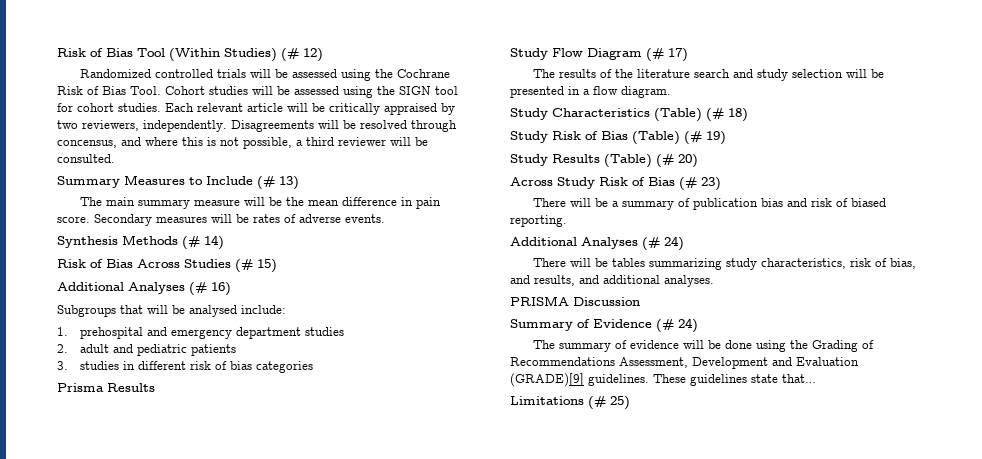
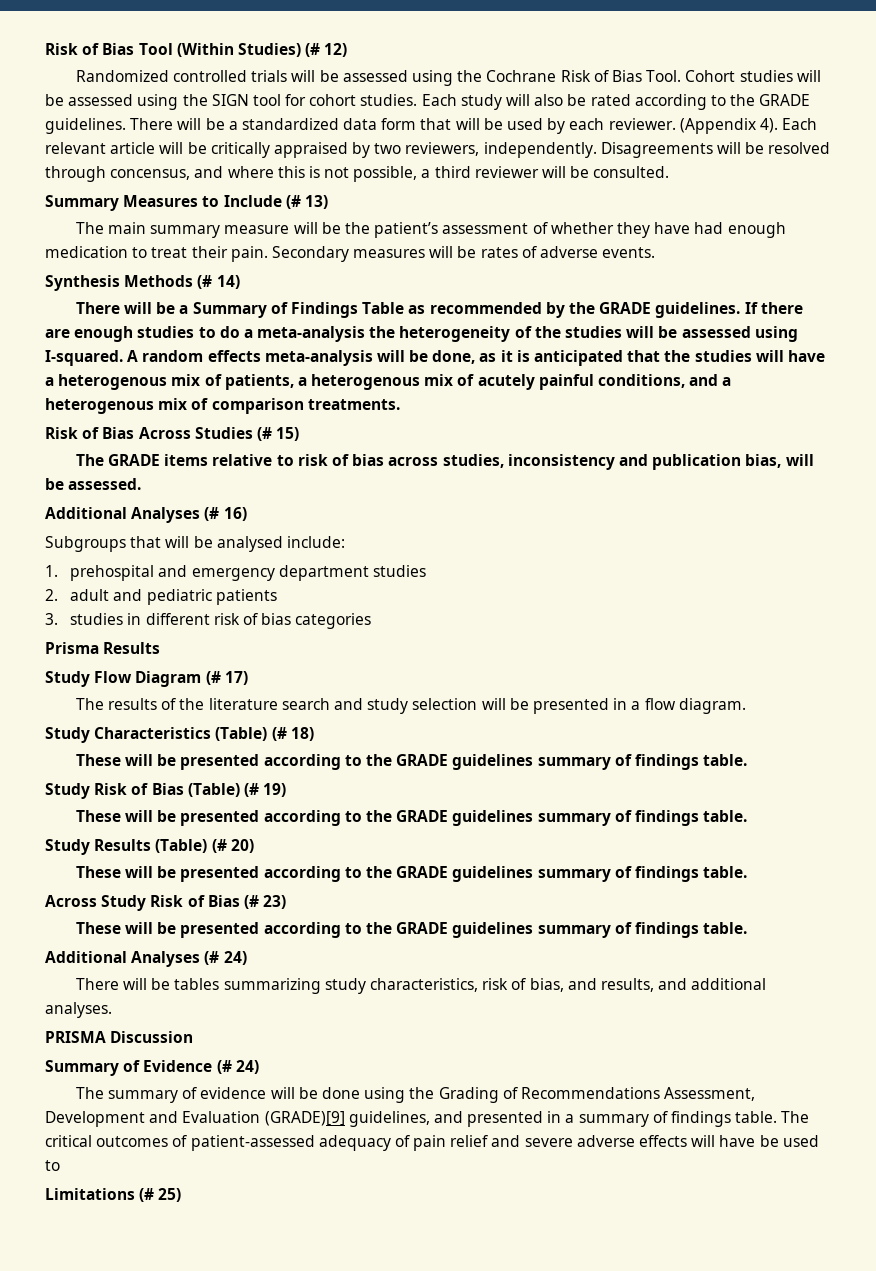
(194, 107) none -> [460,94,811,110] [45,118,818,134] study will also be rated according to the GRADE guidelines. There will be a standardized data form that will be used by each reviewer. (Appendix 4). Each
[308,197,442,209] [57,216,90,223] mean difference in pain score. -> [374,222,786,238] [45,246,268,262] patient’s assessment of whether they have had enough medication to treat their pain.
(224, 242) none -> [75,302,803,318] [45,326,798,342] [45,350,825,366] [45,374,732,390] [45,398,400,414] // There will be a Summary of Findings Table as recommended by the GRADE guidelines. If there are enough studies to do a meta-analysis the heterogeneity of the studies will be assessed using I-squared. A random effects meta-analysis will be done, as it is anticipated that the studies will have a heterogenous mix of patients, a heterogenous mix of acutely painful conditions, and a heterogenous mix of comparison treatments.
(277, 266) none -> [75,454,814,470] [45,478,142,490] // The GRADE items relative to risk of bias across studies, inconsistency and publication bias, will be assessed.
(748, 115) none -> [75,754,748,770] // These will be presented according to the GRADE guidelines summary of findings table.
(726, 138) none -> [75,810,748,826] // These will be presented according to the GRADE guidelines summary of findings table.
(698, 161) none -> [75,866,748,882] // These will be presented according to the GRADE guidelines summary of findings table.
[533,198,887,210] [510,215,567,227] There will be a summary of publication bias and risk of biased reporting. -> [75,922,748,938] These will be presented according to the GRADE guidelines summary of findings table.
[588,374,816,386] guidelines. These guidelines state that… -> [348,1111,810,1127] [45,1135,819,1151] [45,1160,60,1171] guidelines, and presented in a summary of findings table. The critical outcomes of patient-assessed adequacy of pain relief and severe adverse effects will have be used to

